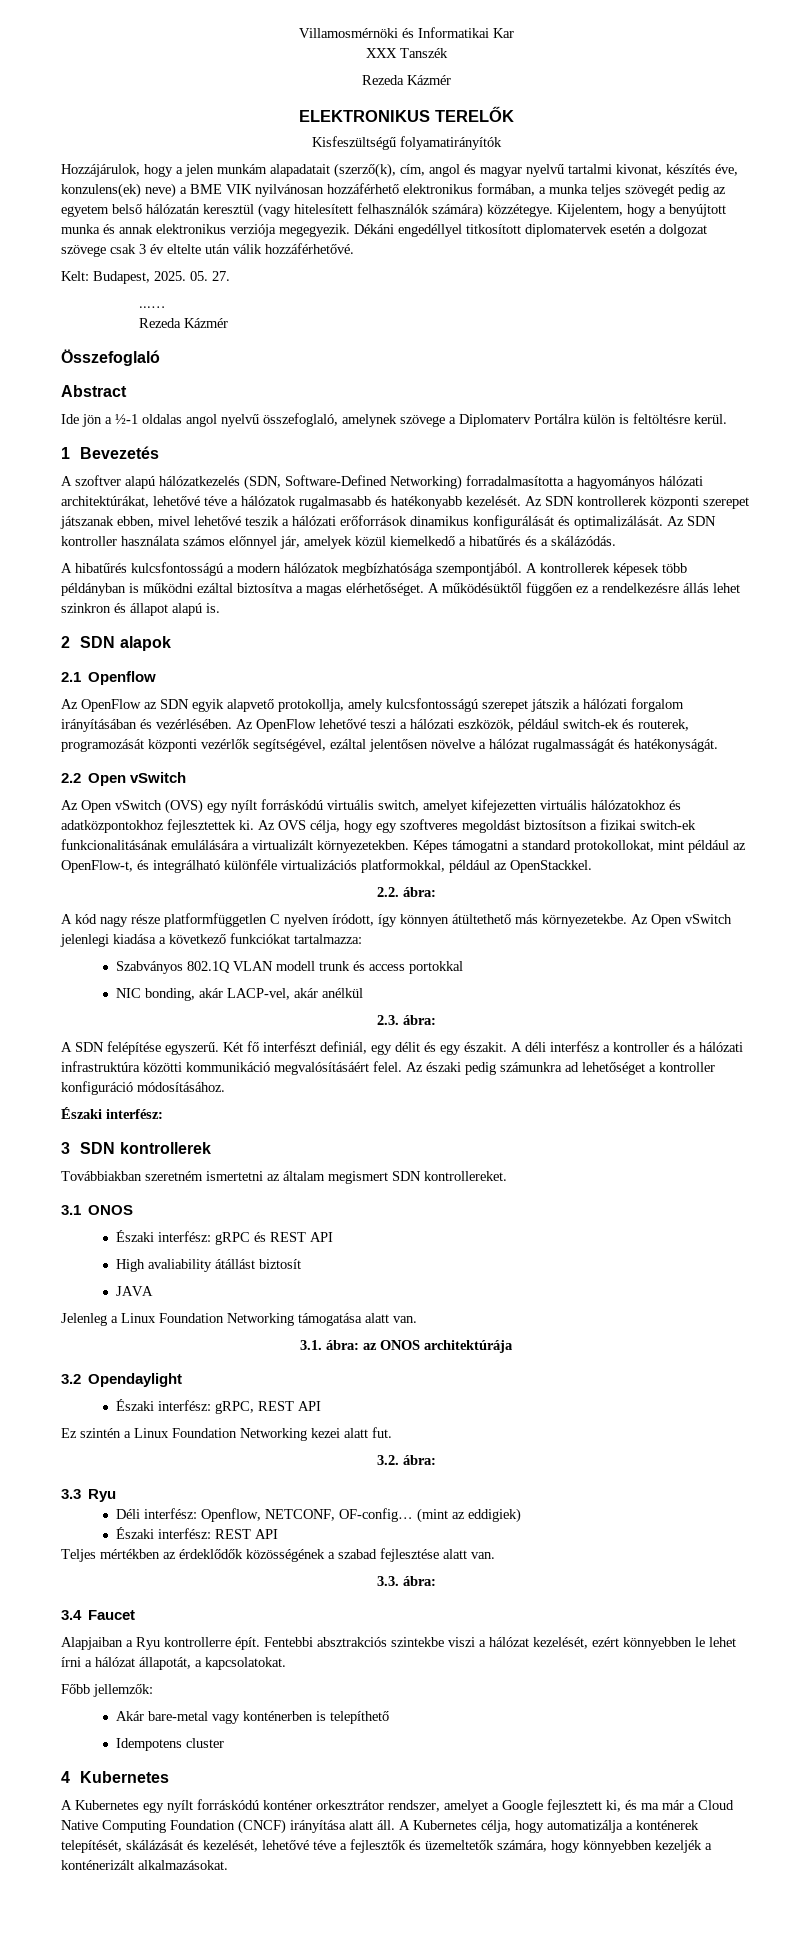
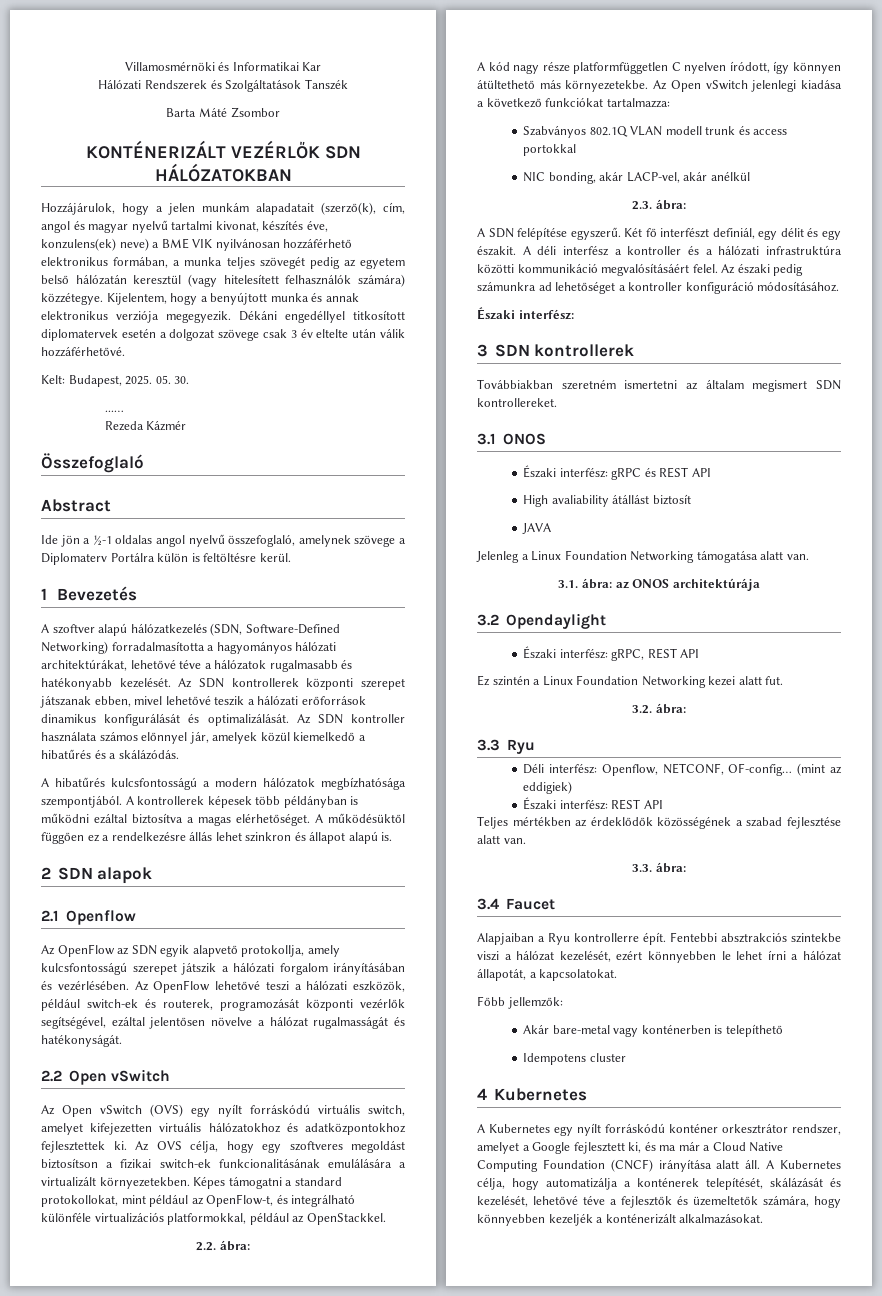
[365,48,448,58] [361,75,451,85] [298,106,514,122] [311,136,502,150] XXX Tanszék // Rezeda Kázmér // ELEKTRONIKUS TERELŐK // Kisfeszültségű folyamatirányítók -> [98,79,348,92] [166,107,280,118] [85,140,361,159] [154,163,292,182] Hálózati Rendszerek és Szolgáltatások Tanszék // Barta Máté Zsombor // KONTÉNERIZÁLT VEZÉRLŐK SDN HÁLÓZATOKBAN
[212,271,230,281] 27. -> [174,376,190,384] 30.

